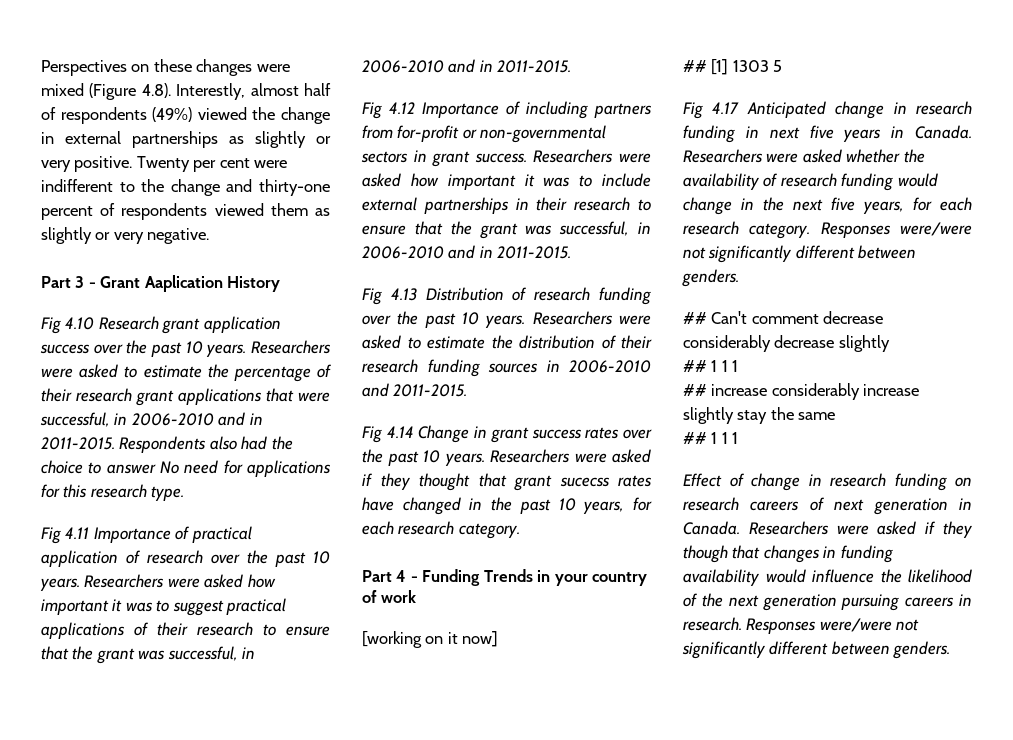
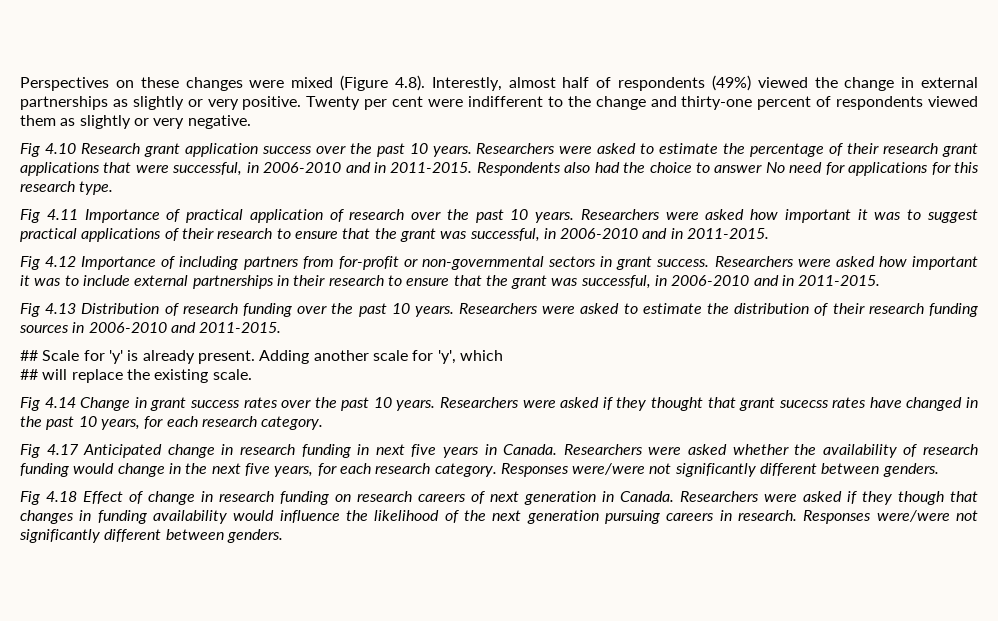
[41,275,281,292] // Part 3 - Grant Aaplication History -> (251, 122) none
(468, 390) none -> [20,350,503,364] [20,369,252,383] // ## Scale for 'y' is already present. Adding another scale for 'y', which // ## will replace the existing scale.
[362,569,648,586] [362,590,417,603] [362,631,499,648] [683,59,783,75] // Part 4 - Funding Trends in your country of work // [working on it now] // ## [1] 1303 5 -> (324, 423) none
[683,311,884,324] [683,335,890,352] [683,360,739,372] [683,383,920,400] [683,407,836,424] [683,432,739,444] ## Can't comment decrease considerably decrease slightly // ## 1 1 1 // ## increase considerably increase slightly stay the same // ## 1 1 1 // -> [20,491,77,505] Fig 4.18

